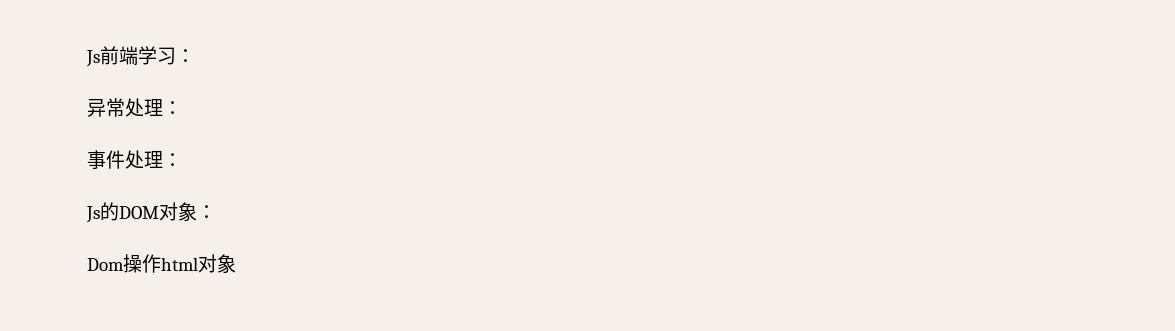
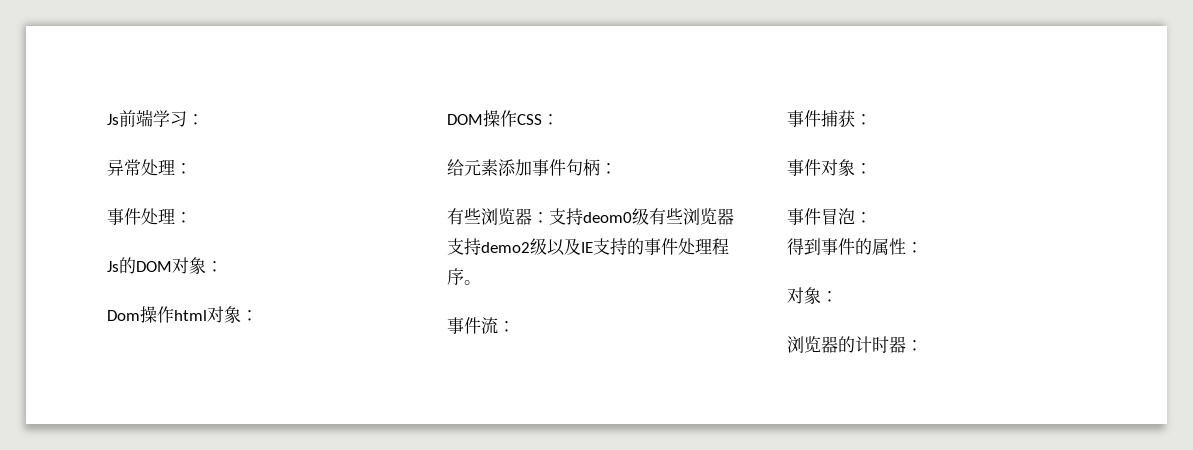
(236, 263) none -> [241,310,258,321] [447,110,559,127] [447,159,617,176] [447,208,734,225] [447,238,729,256] [447,268,481,285] [447,317,515,334] [787,110,872,127] [787,159,872,176] [787,208,872,225] [787,238,923,255] [787,287,838,304] [787,336,923,353] ： // DOM操作CSS： // 给元素添加事件句柄： // 有些浏览器：支持deom0级有些浏览器支持demo2级以及IE支持的事件处理程序。 // 事件流： // 事件捕获： // 事件对象： // 事件冒泡： // 得到事件的属性： // 对象： // 浏览器的计时器：

